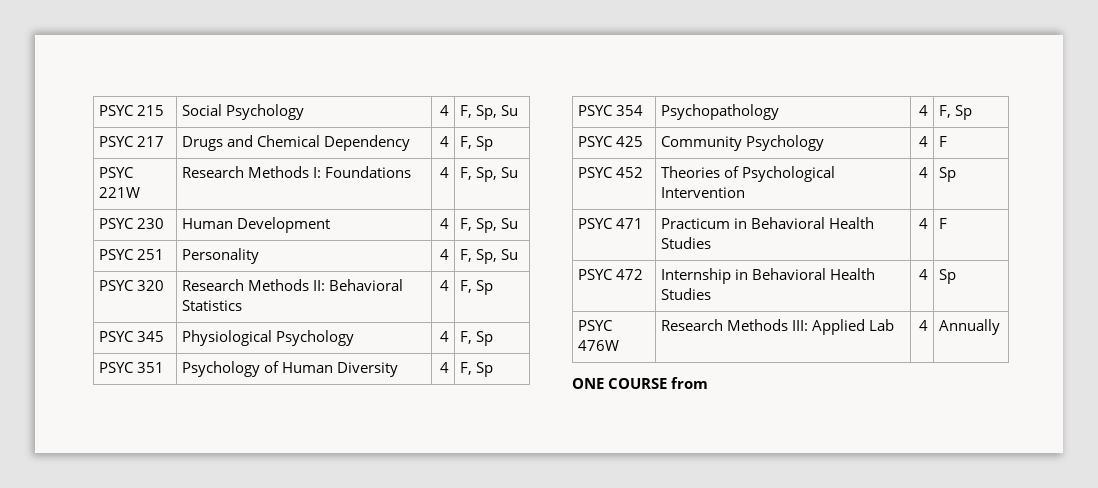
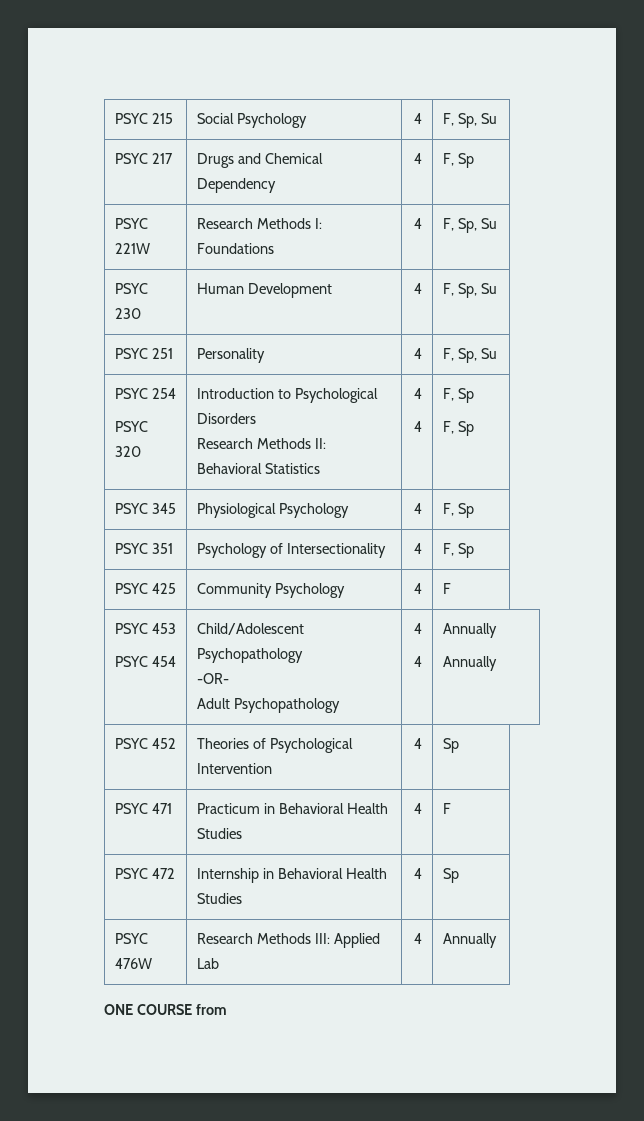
(135, 285) none -> [151,388,176,399] [114,421,148,432] 254 // PSYC
(165, 285) none -> [196,388,378,403] [196,413,256,424] Introduction to Psychological Disorders //
[460,280,494,295] | F, Sp -> [414,421,423,432] [442,388,474,403] [442,421,474,436] // 4 | F, Sp // F, Sp
[282,362,399,377] [439,362,449,373] [460,362,494,377] [578,105,644,116] [661,104,780,120] Human Diversity | 4 | F, Sp // PSYC 354 | Psychopathology -> [286,543,386,558] Intersectionality
(948, 141) none -> [114,623,176,634] [114,656,176,667] [196,623,304,635] [196,648,303,663] [196,673,229,684] [196,698,340,713] [414,623,423,634] [414,656,423,667] [442,623,497,638] [442,656,497,671] // PSYC 453 // PSYC 454 | Child/Adolescent Psychopathology // -OR- // Adult Psychopathology | 4 // 4 | Annually // Annually

